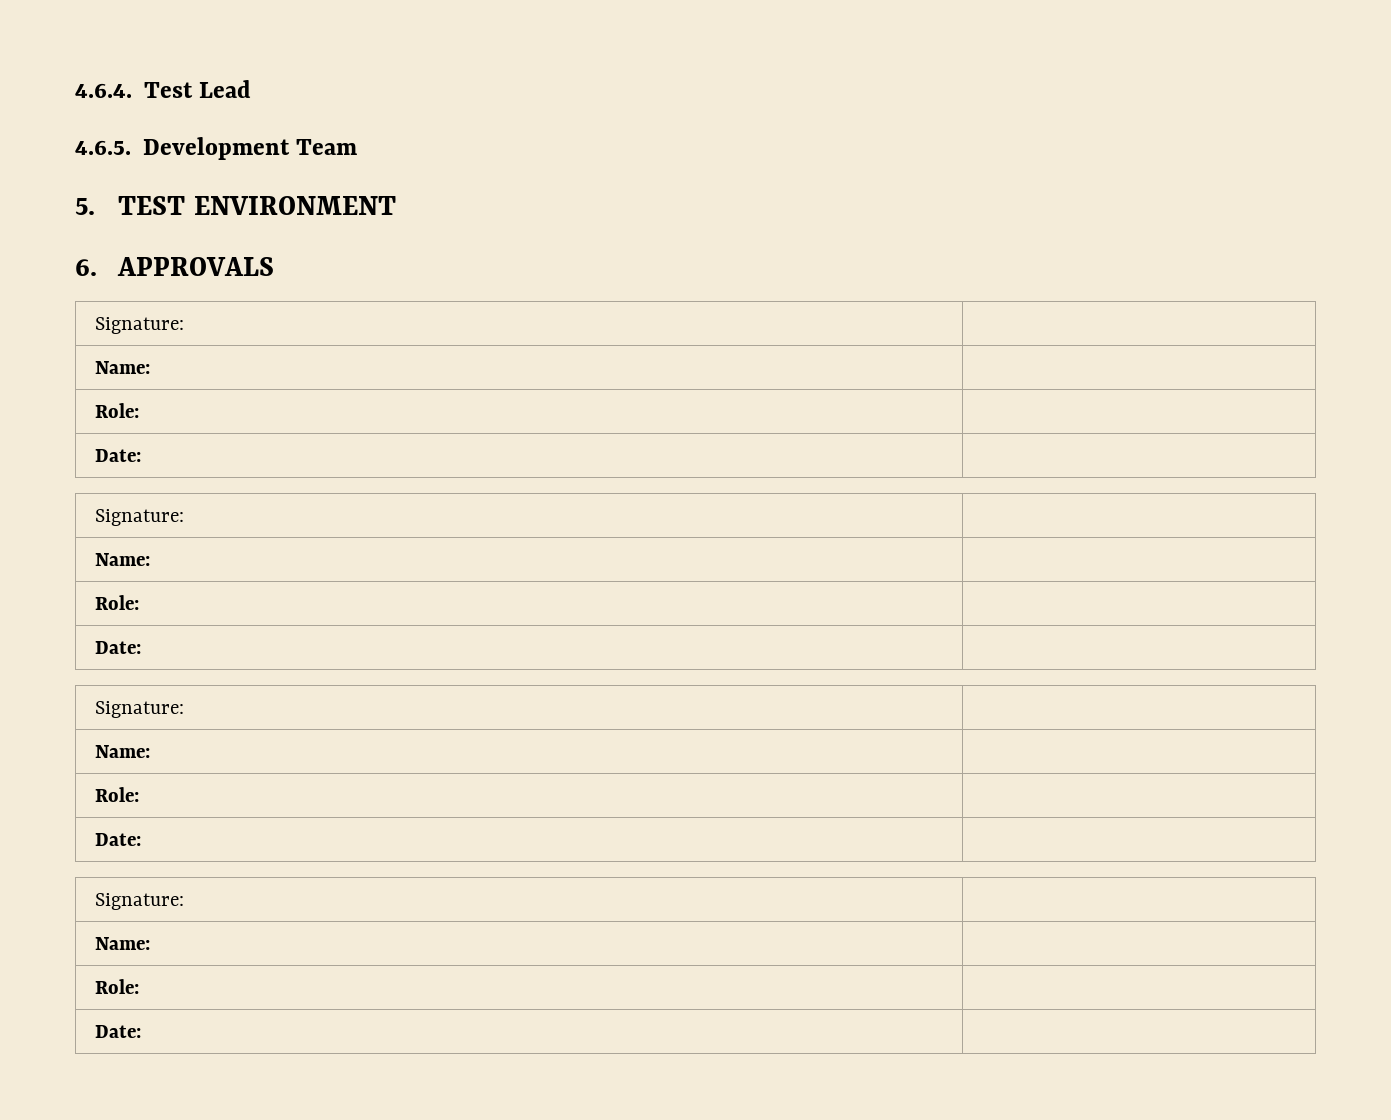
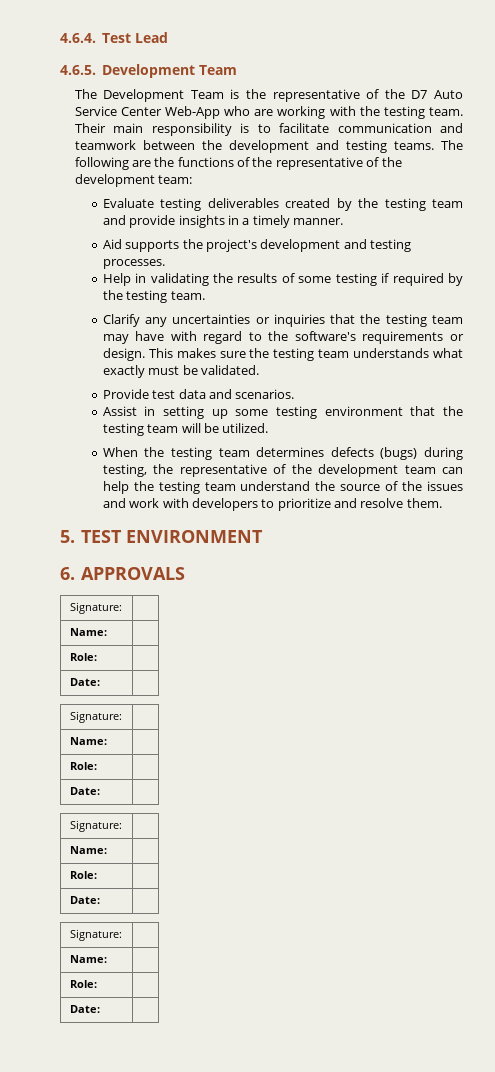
(358, 147) none -> [74,89,463,102] [74,106,463,119] [74,123,463,136] [74,140,464,153] [74,157,402,170] [74,174,192,187] [102,198,464,211] [102,215,344,228] [102,239,412,252] [102,259,165,269] [102,273,463,286] [102,290,205,303] [102,314,463,327] [102,331,464,344] [102,348,463,361] [102,365,259,378] [102,389,295,399] [102,406,463,419] [102,423,269,436] [102,447,463,460] [102,464,463,477] [102,481,464,494] [102,498,442,511] // The Development Team is the representative of the D7 Auto Service Center Web-App who are working with the testing team. Their main responsibility is to facilitate communication and teamwork between the development and testing teams. The following are the functions of the representative of the development team: // Evaluate testing deliverables created by the testing team and provide insights in a timely manner. // Aid supports the project's development and testing processes. // Help in validating the results of some testing if required by the testing team. // Clarify any uncertainties or inquiries that the testing team may have with regard to the software's requirements or design. This makes sure the testing team understands what exactly must be validated. // Provide test data and scenarios. // Assist in setting up some testing environment that the testing team will be utilized. // When the testing team determines defects (bugs) during testing, the representative of the development team can help the testing team understand the source of the issues and work with developers to prioritize and resolve them.

